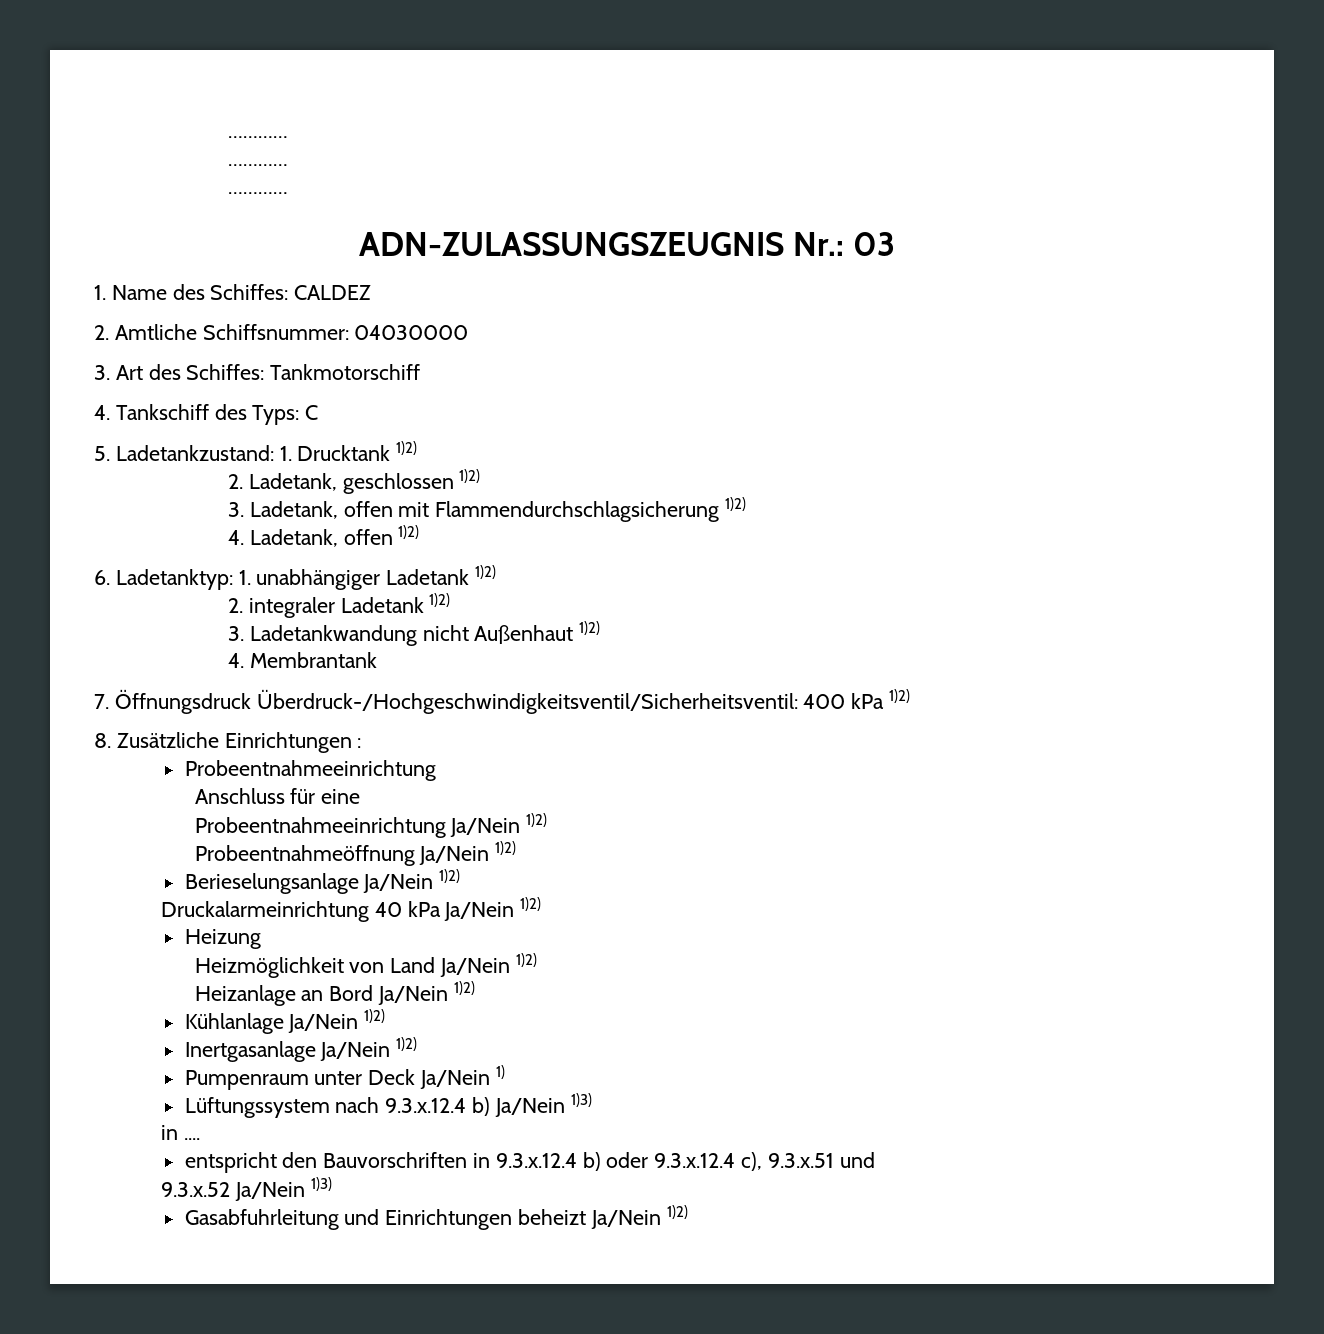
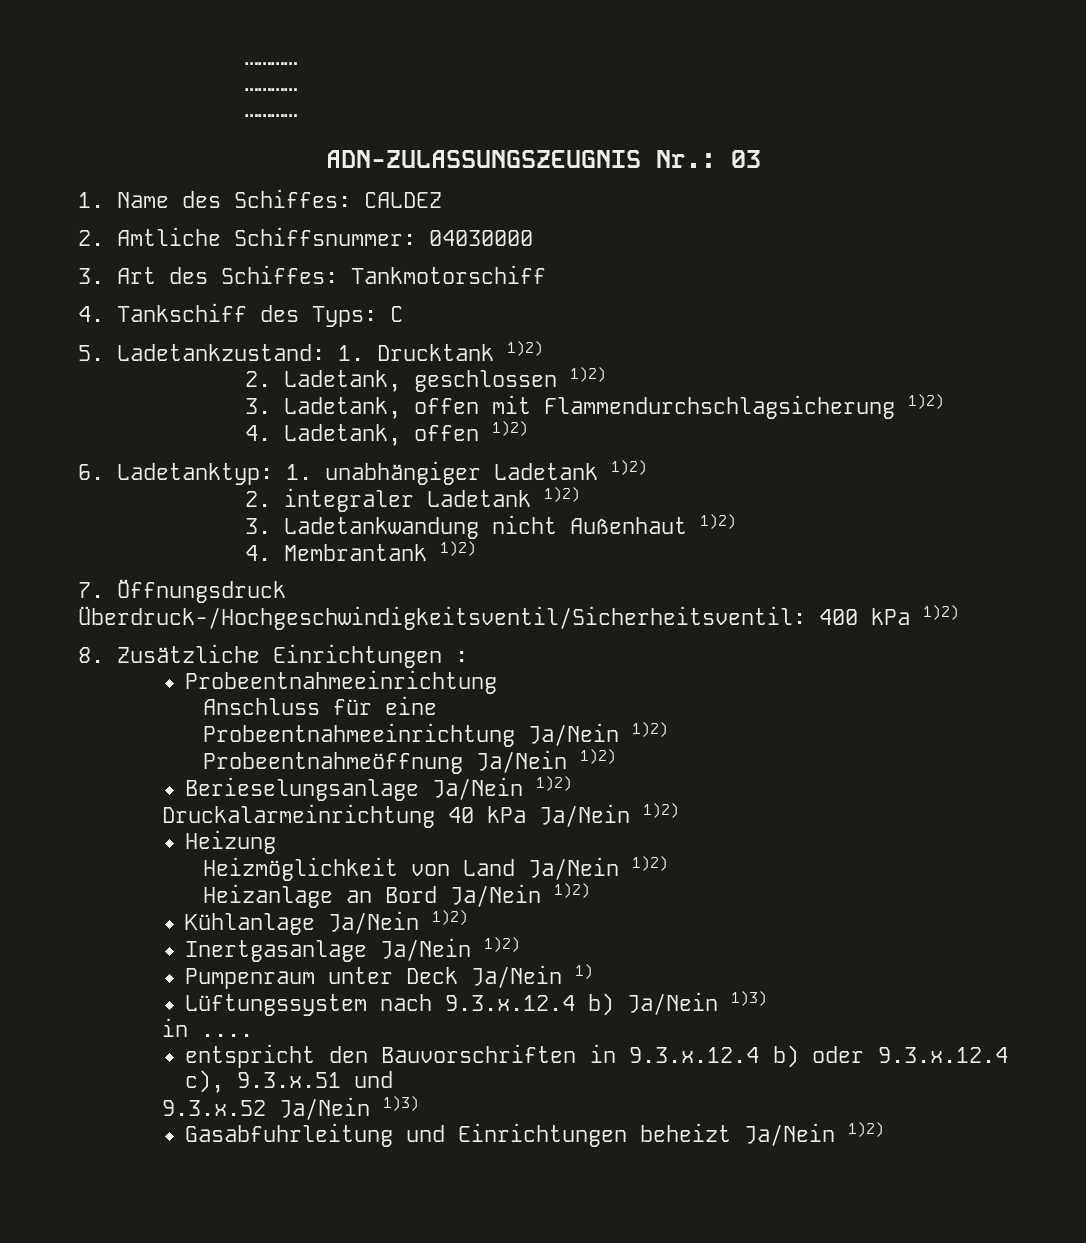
(377, 660) none -> [440,541,477,556] 1)2)

